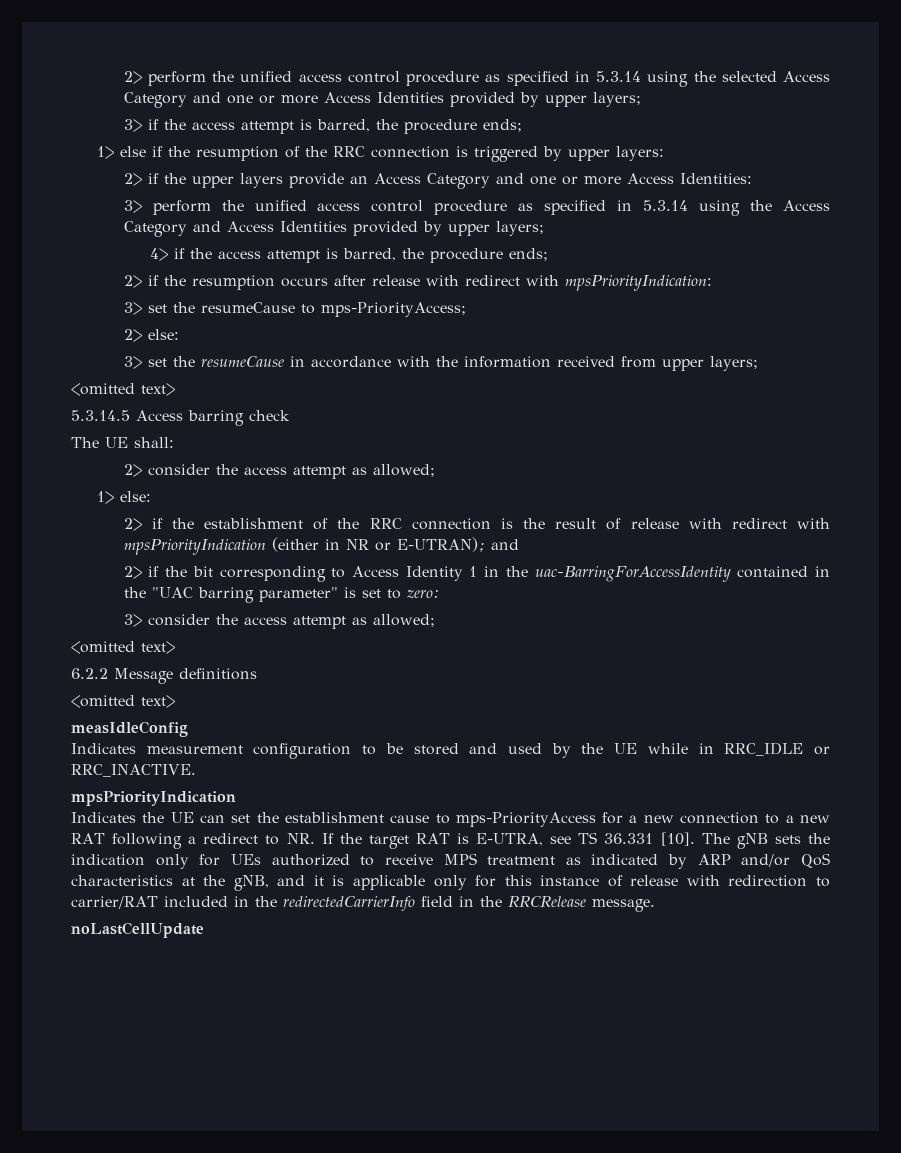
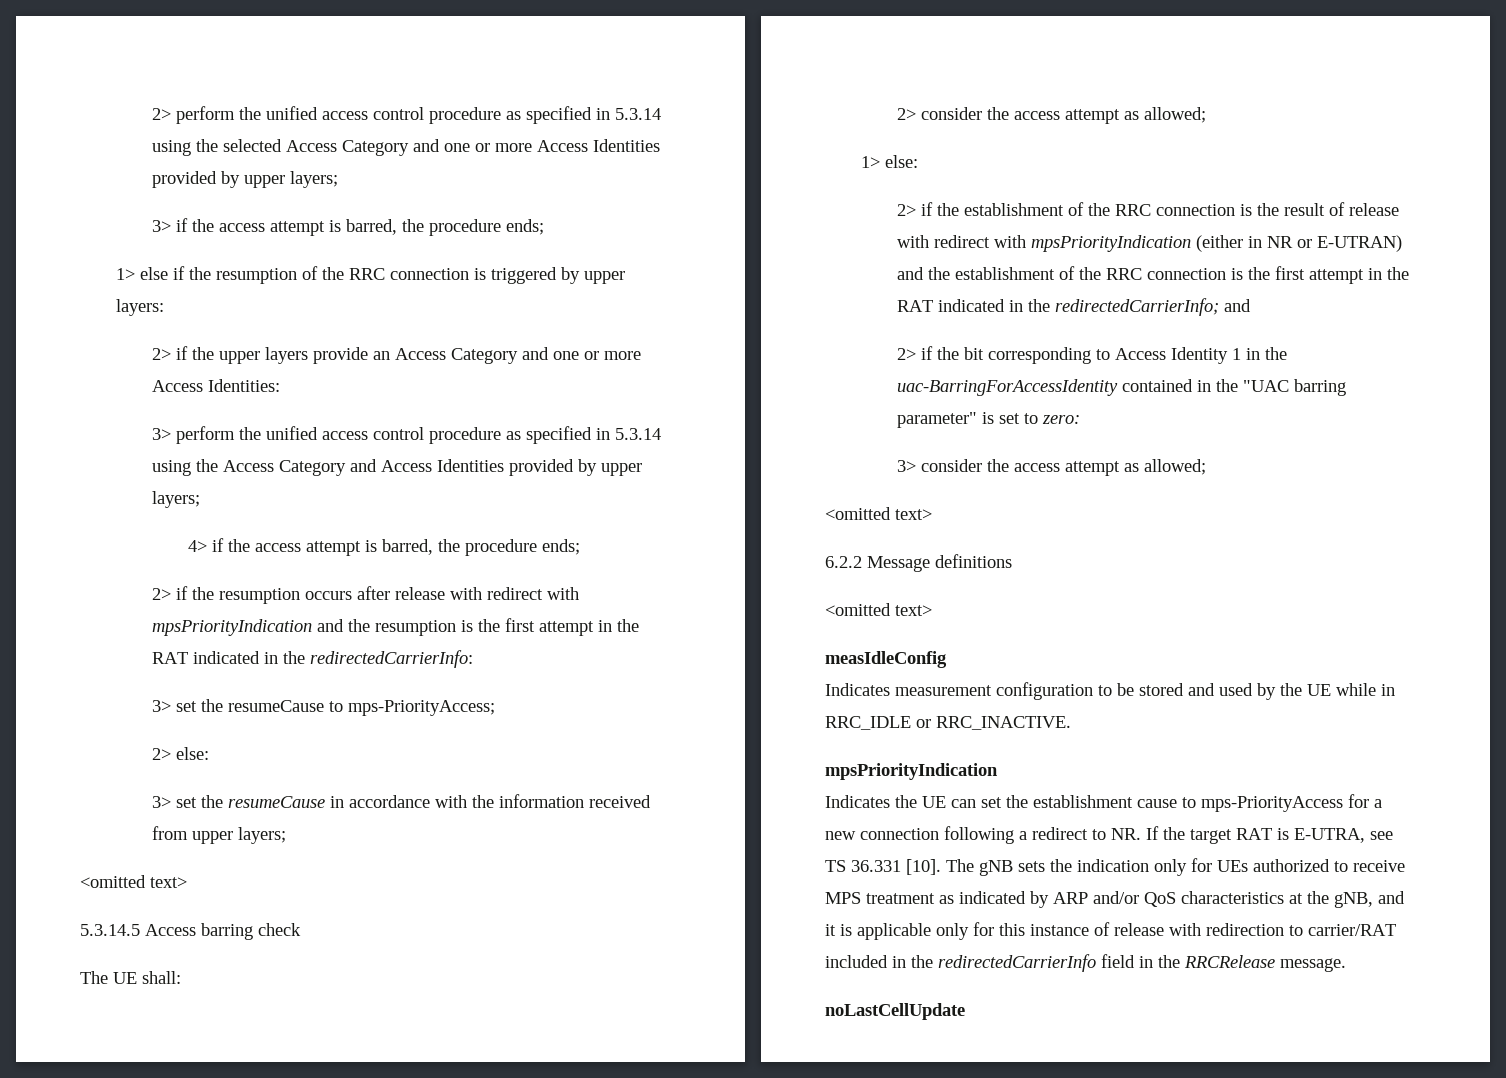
[564,275,712,291] mpsPriorityIndication: -> [151,618,639,636] [151,650,473,668] mpsPriorityIndication and the resumption is the first attempt in the RAT indicated in the redirectedCarrierInfo:
[396,537,485,552] E-UTRAN); -> [1316,235,1402,252] [896,266,1409,284] [896,298,1219,316] E-UTRAN) and the establishment of the RRC connection is the first attempt in the RAT indicated in the redirectedCarrierInfo;
[765,814,830,824] [71,833,105,844] to a new RAT -> (939, 834) none

